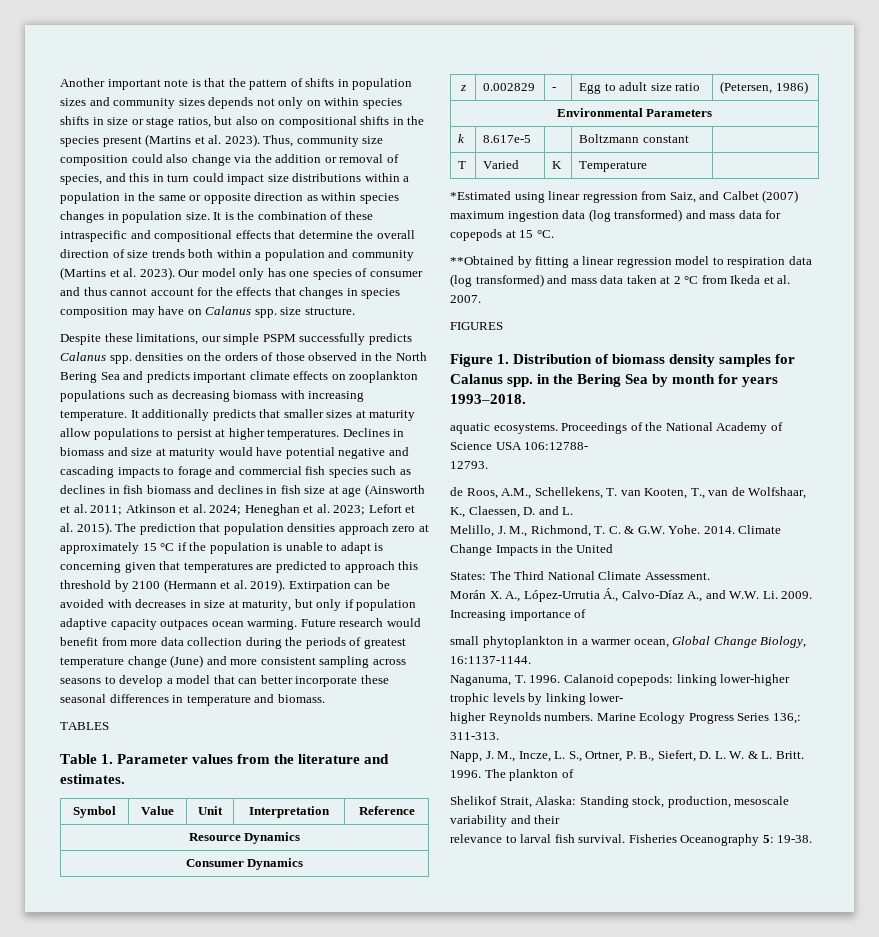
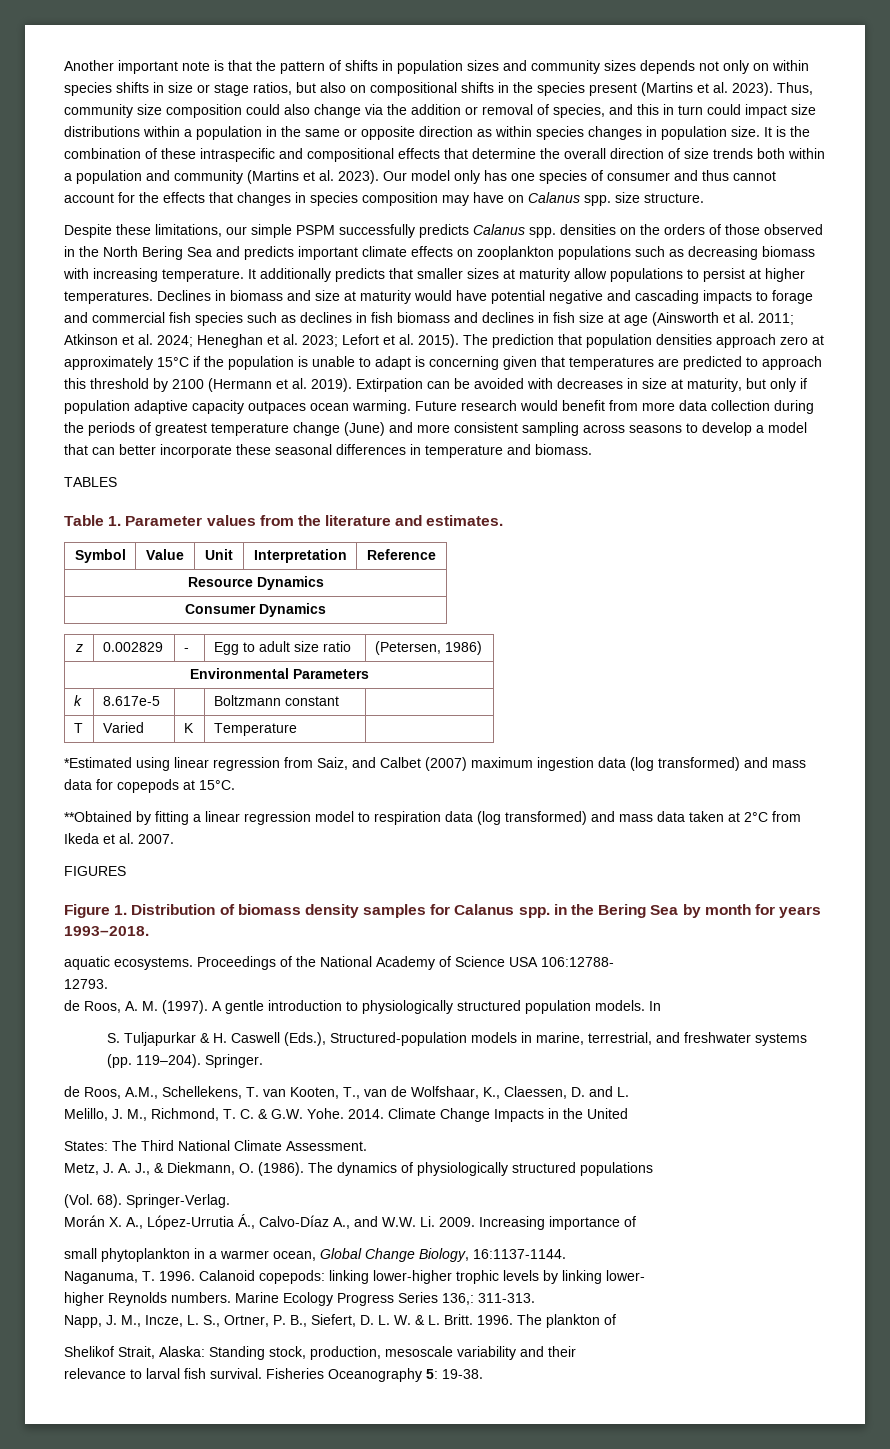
[142,543,175,551] 15 °C -> [157,357,189,367] 15°C
[519,230,554,238] 15 °C. -> [199,780,235,790] 15°C.
[673,276,699,284] 2 °C -> [744,812,768,822] 2°C
(488, 465) none -> [64,1000,661,1014] [107,1032,808,1046] [107,1054,264,1068] // de Roos, A. M. (1997). A gentle introduction to physiologically structured population models. In // S. Tuljapurkar & H. Caswell (Eds.), Structured-population models in marine, terrestrial, and freshwater systems (pp. 119–204). Springer.
(710, 576) none -> [64,1162,653,1176] [64,1194,230,1208] // Metz, J. A. J., & Diekmann, O. (1986). The dynamics of physiologically structured populations // (Vol. 68). Springer-Verlag.

